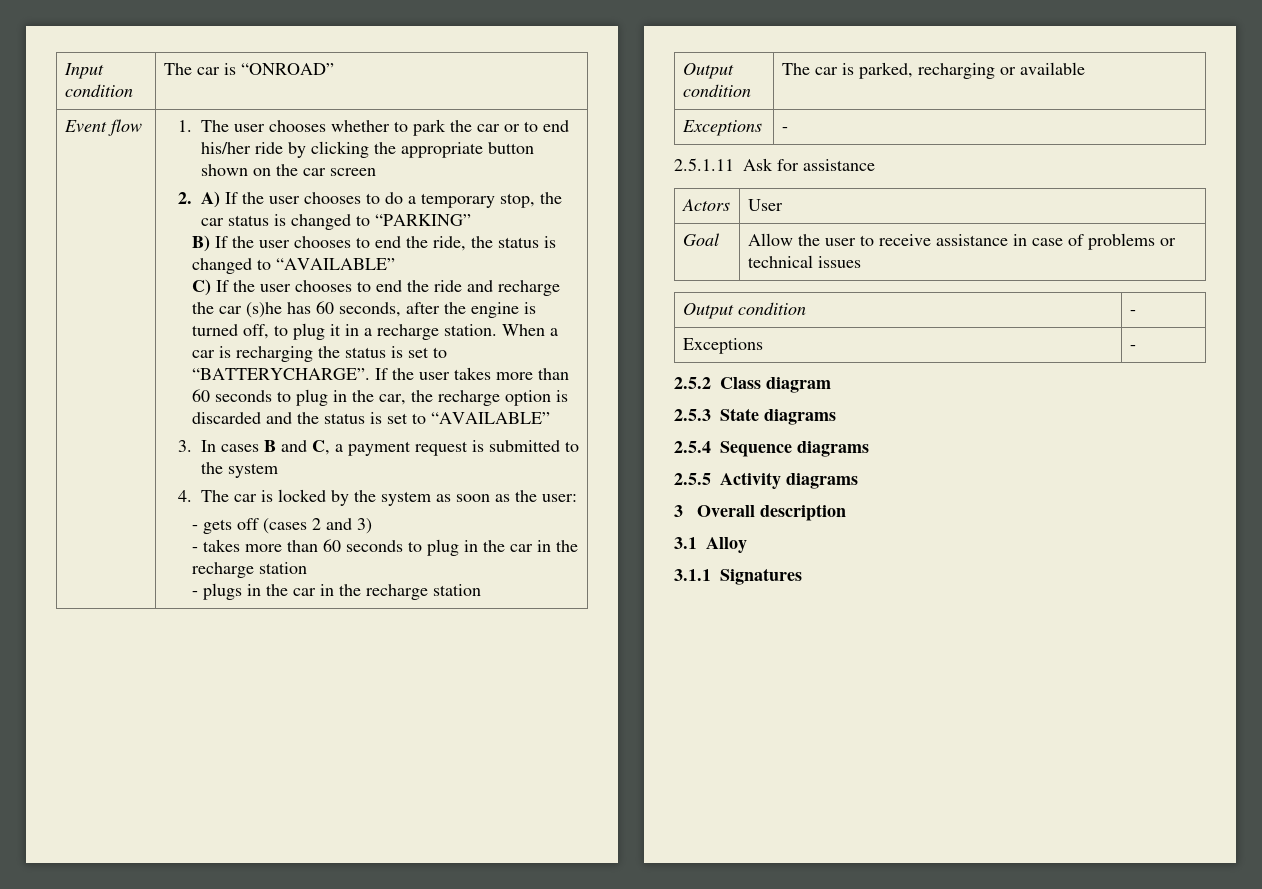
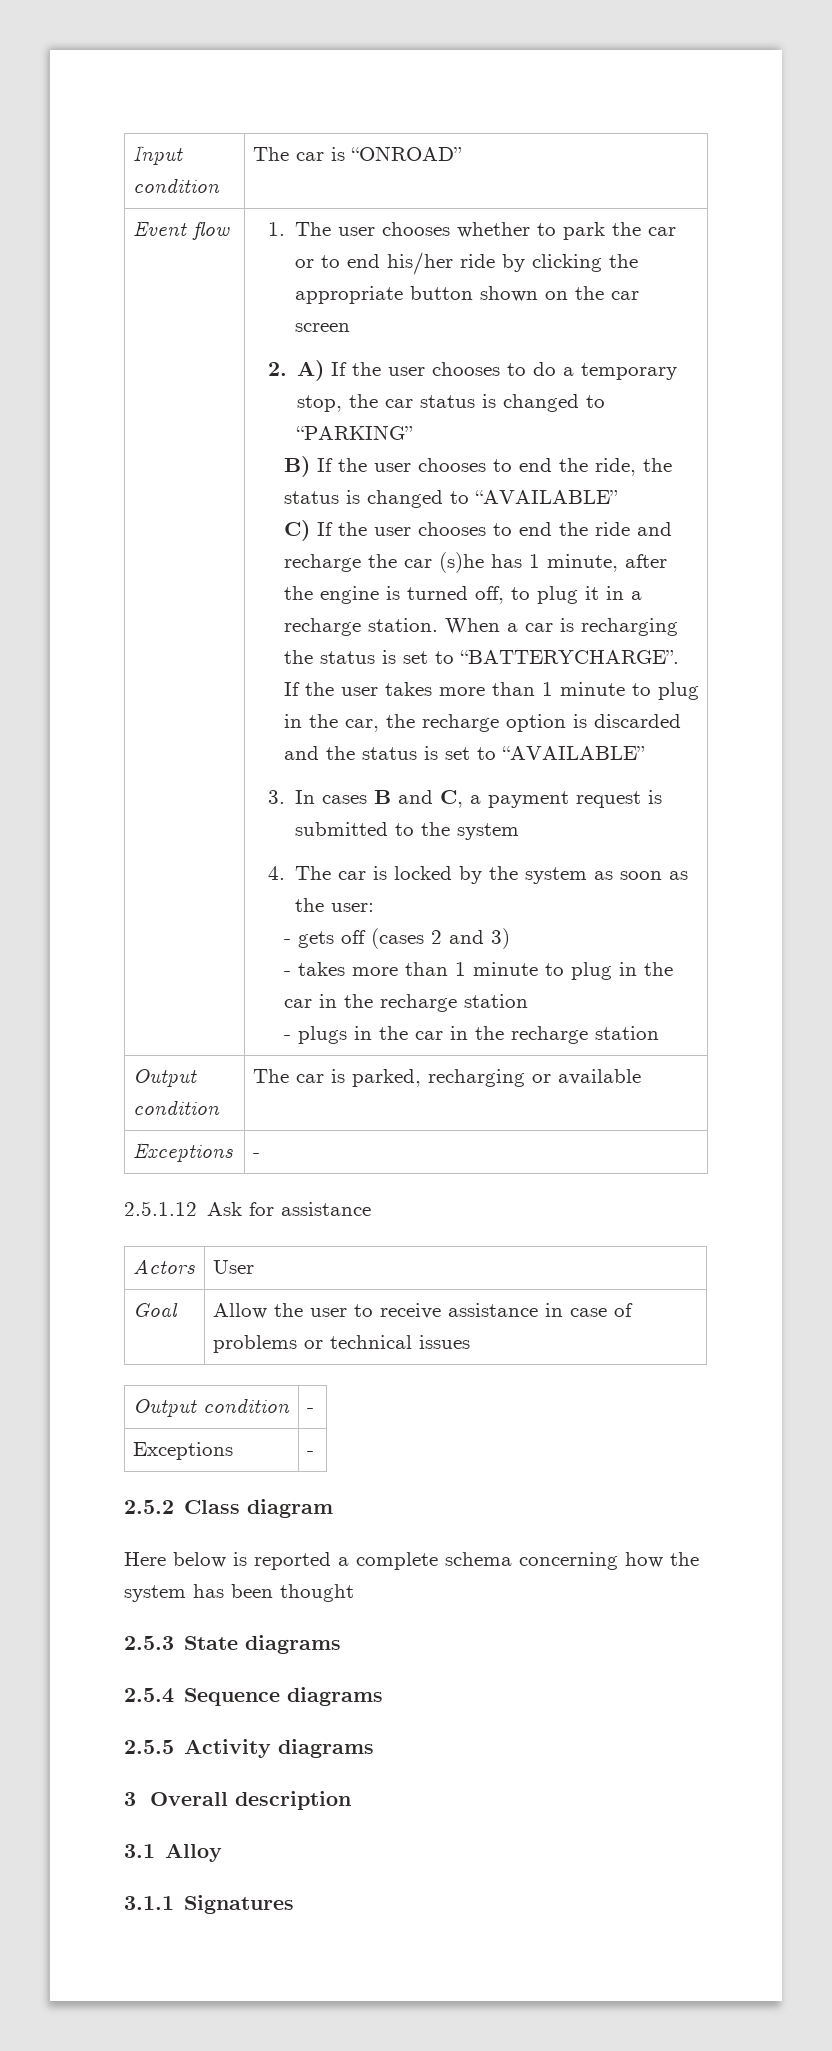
[315,301,401,317] 60 seconds, -> [528,554,618,572] 1 minute,
[191,389,272,402] 60 seconds -> [541,682,625,696] 1 minute
[322,539,403,552] 60 seconds -> [454,962,538,976] 1 minute
[674,158,734,171] 2.5.1.11 -> [124,1201,197,1216] 2.5.1.12
(831, 385) none -> [124,1552,699,1570] [124,1584,354,1602] // Here below is reported a complete schema concerning how the system has been thought

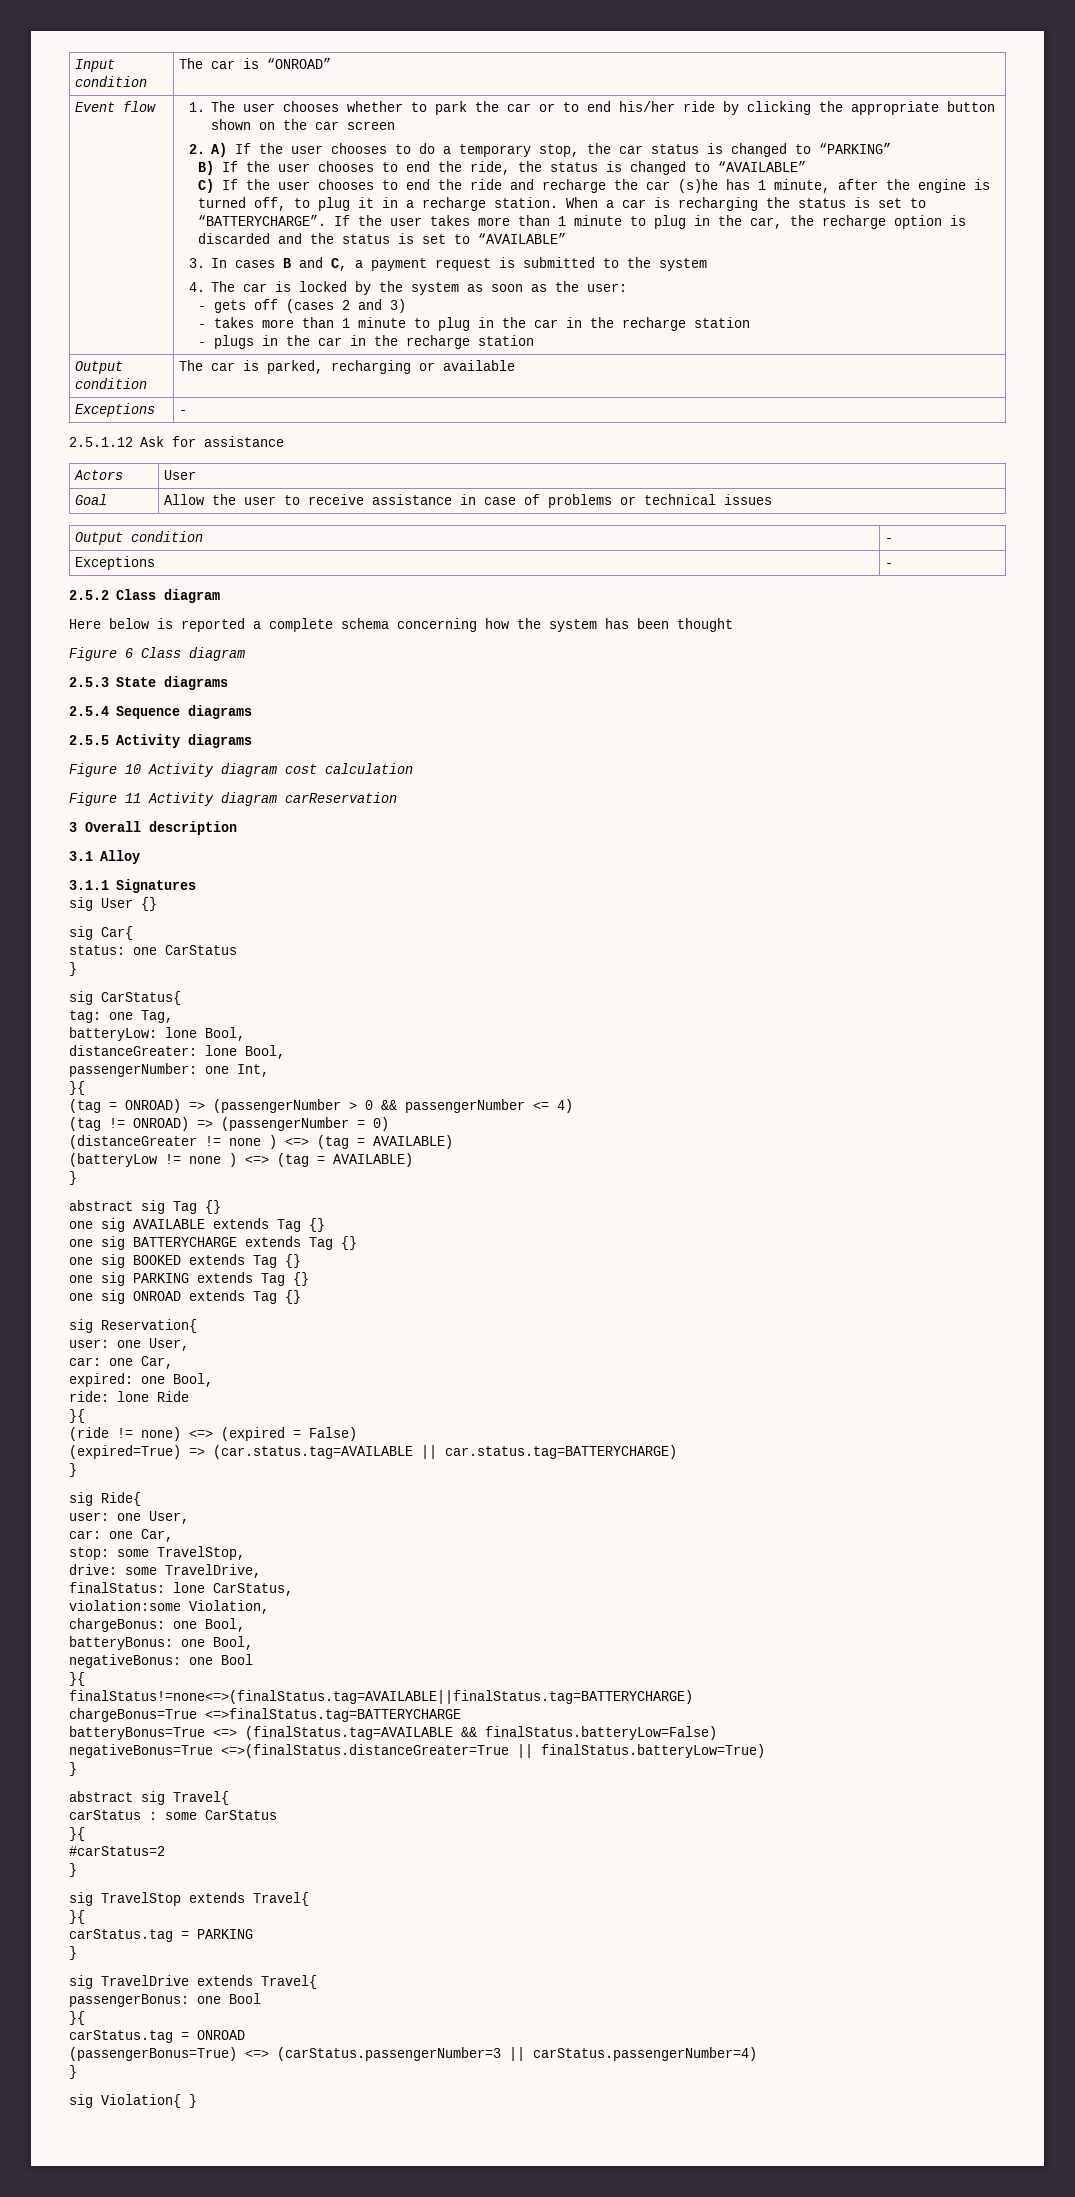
(354, 1593) none -> [69,647,245,661] // Figure 6 Class diagram
(375, 1748) none -> [69,763,413,777] [69,792,397,806] // Figure 10 Activity diagram cost calculation // Figure 11 Activity diagram carReservation
(295, 1904) none -> [69,897,157,911] [69,926,133,940] [69,945,237,955] [69,962,77,976] [69,991,181,1005] [69,1010,173,1023] [69,1027,245,1041] [69,1045,285,1059] [69,1063,269,1077] [69,1081,85,1095] [69,1099,573,1113] [69,1117,389,1131] [69,1135,453,1149] [69,1153,413,1167] [69,1171,77,1185] [69,1200,221,1214] [69,1218,325,1232] [69,1236,357,1250] [69,1254,301,1268] [69,1272,309,1286] [69,1290,301,1304] [69,1319,197,1333] [69,1338,189,1351] [69,1356,173,1369] [69,1373,213,1387] [69,1391,189,1402] [69,1409,85,1423] [69,1427,357,1441] [69,1445,677,1459] [69,1463,77,1477] [69,1492,141,1506] [69,1511,189,1524] [69,1529,173,1542] [69,1546,245,1560] [69,1564,261,1578] [69,1582,293,1596] [69,1600,269,1614] [69,1618,245,1632] [69,1636,253,1650] [69,1654,253,1668] [69,1672,85,1686] [69,1690,693,1704] [69,1708,461,1722] [69,1726,717,1740] [69,1744,765,1758] [69,1762,77,1776] [69,1791,229,1805] [69,1810,277,1820] [69,1827,85,1841] [69,1846,165,1856] [69,1863,77,1877] [69,1892,309,1906] [69,1910,85,1924] [69,1929,253,1942] [69,1946,77,1960] [69,1975,317,1989] [69,1993,261,2007] [69,2011,85,2025] [69,2030,245,2043] [69,2047,757,2061] [69,2065,77,2079] [69,2094,197,2108] // sig User {} // sig Car{ // status: one CarStatus // } // sig CarStatus{ // tag: one Tag, // batteryLow: lone Bool, // distanceGreater: lone Bool, // passengerNumber: one Int, // }{ // (tag = ONROAD) => (passengerNumber > 0 && passengerNumber <= 4) // (tag != ONROAD) => (passengerNumber = 0) // (distanceGreater != none ) <=> (tag = AVAILABLE) // (batteryLow != none ) <=> (tag = AVAILABLE) // } // abstract sig Tag {} // one sig AVAILABLE extends Tag {} // one sig BATTERYCHARGE extends Tag {} // one sig BOOKED extends Tag {} // one sig PARKING extends Tag {} // one sig ONROAD extends Tag {} // sig Reservation{ // user: one User, // car: one Car, // expired: one Bool, // ride: lone Ride // }{ // (ride != none) <=> (expired = False) // (expired=True) => (car.status.tag=AVAILABLE || car.status.tag=BATTERYCHARGE) // } // sig Ride{ // user: one User, // car: one Car, // stop: some TravelStop, // drive: some TravelDrive, // finalStatus: lone CarStatus, // violation:some Violation, // chargeBonus: one Bool, // batteryBonus: one Bool, // negativeBonus: one Bool // }{ // finalStatus!=none<=>(finalStatus.tag=AVAILABLE||finalStatus.tag=BATTERYCHARGE) // chargeBonus=True <=>finalStatus.tag=BATTERYCHARGE // batteryBonus=True <=> (finalStatus.tag=AVAILABLE && finalStatus.batteryLow=False) // negativeBonus=True <=>(finalStatus.distanceGreater=True || finalStatus.batteryLow=True) // } // abstract sig Travel{ // carStatus : some CarStatus // }{ // #carStatus=2 // } // sig TravelStop extends Travel{ // }{ // carStatus.tag = PARKING // } // sig TravelDrive extends Travel{ // passengerBonus: one Bool // }{ // carStatus.tag = ONROAD // (passengerBonus=True) <=> (carStatus.passengerNumber=3 || carStatus.passengerNumber=4) // } // sig Violation{ }

